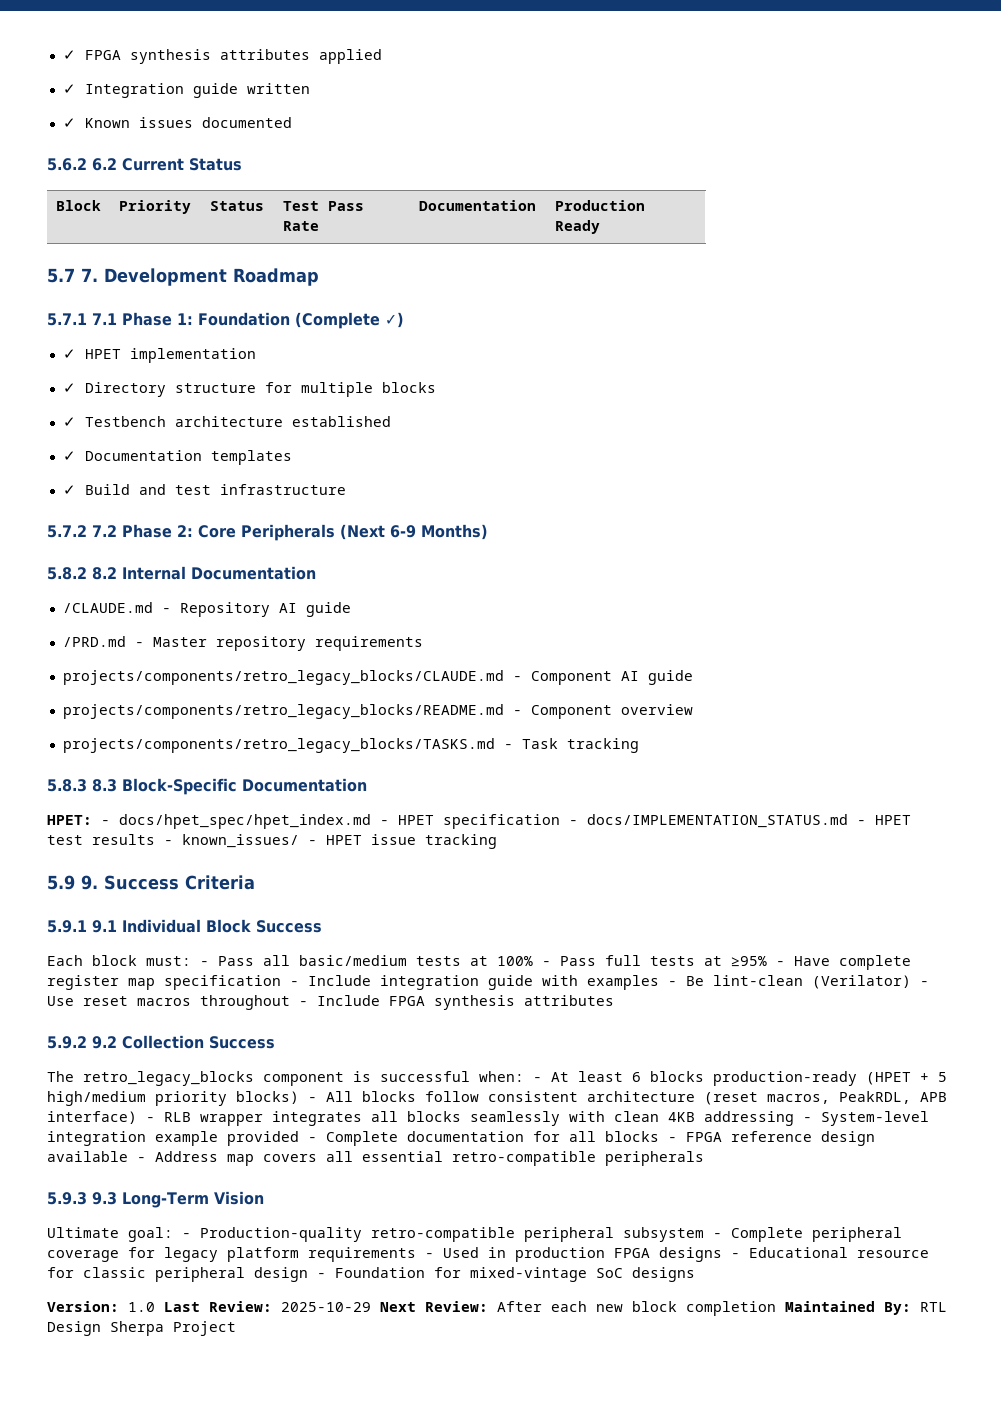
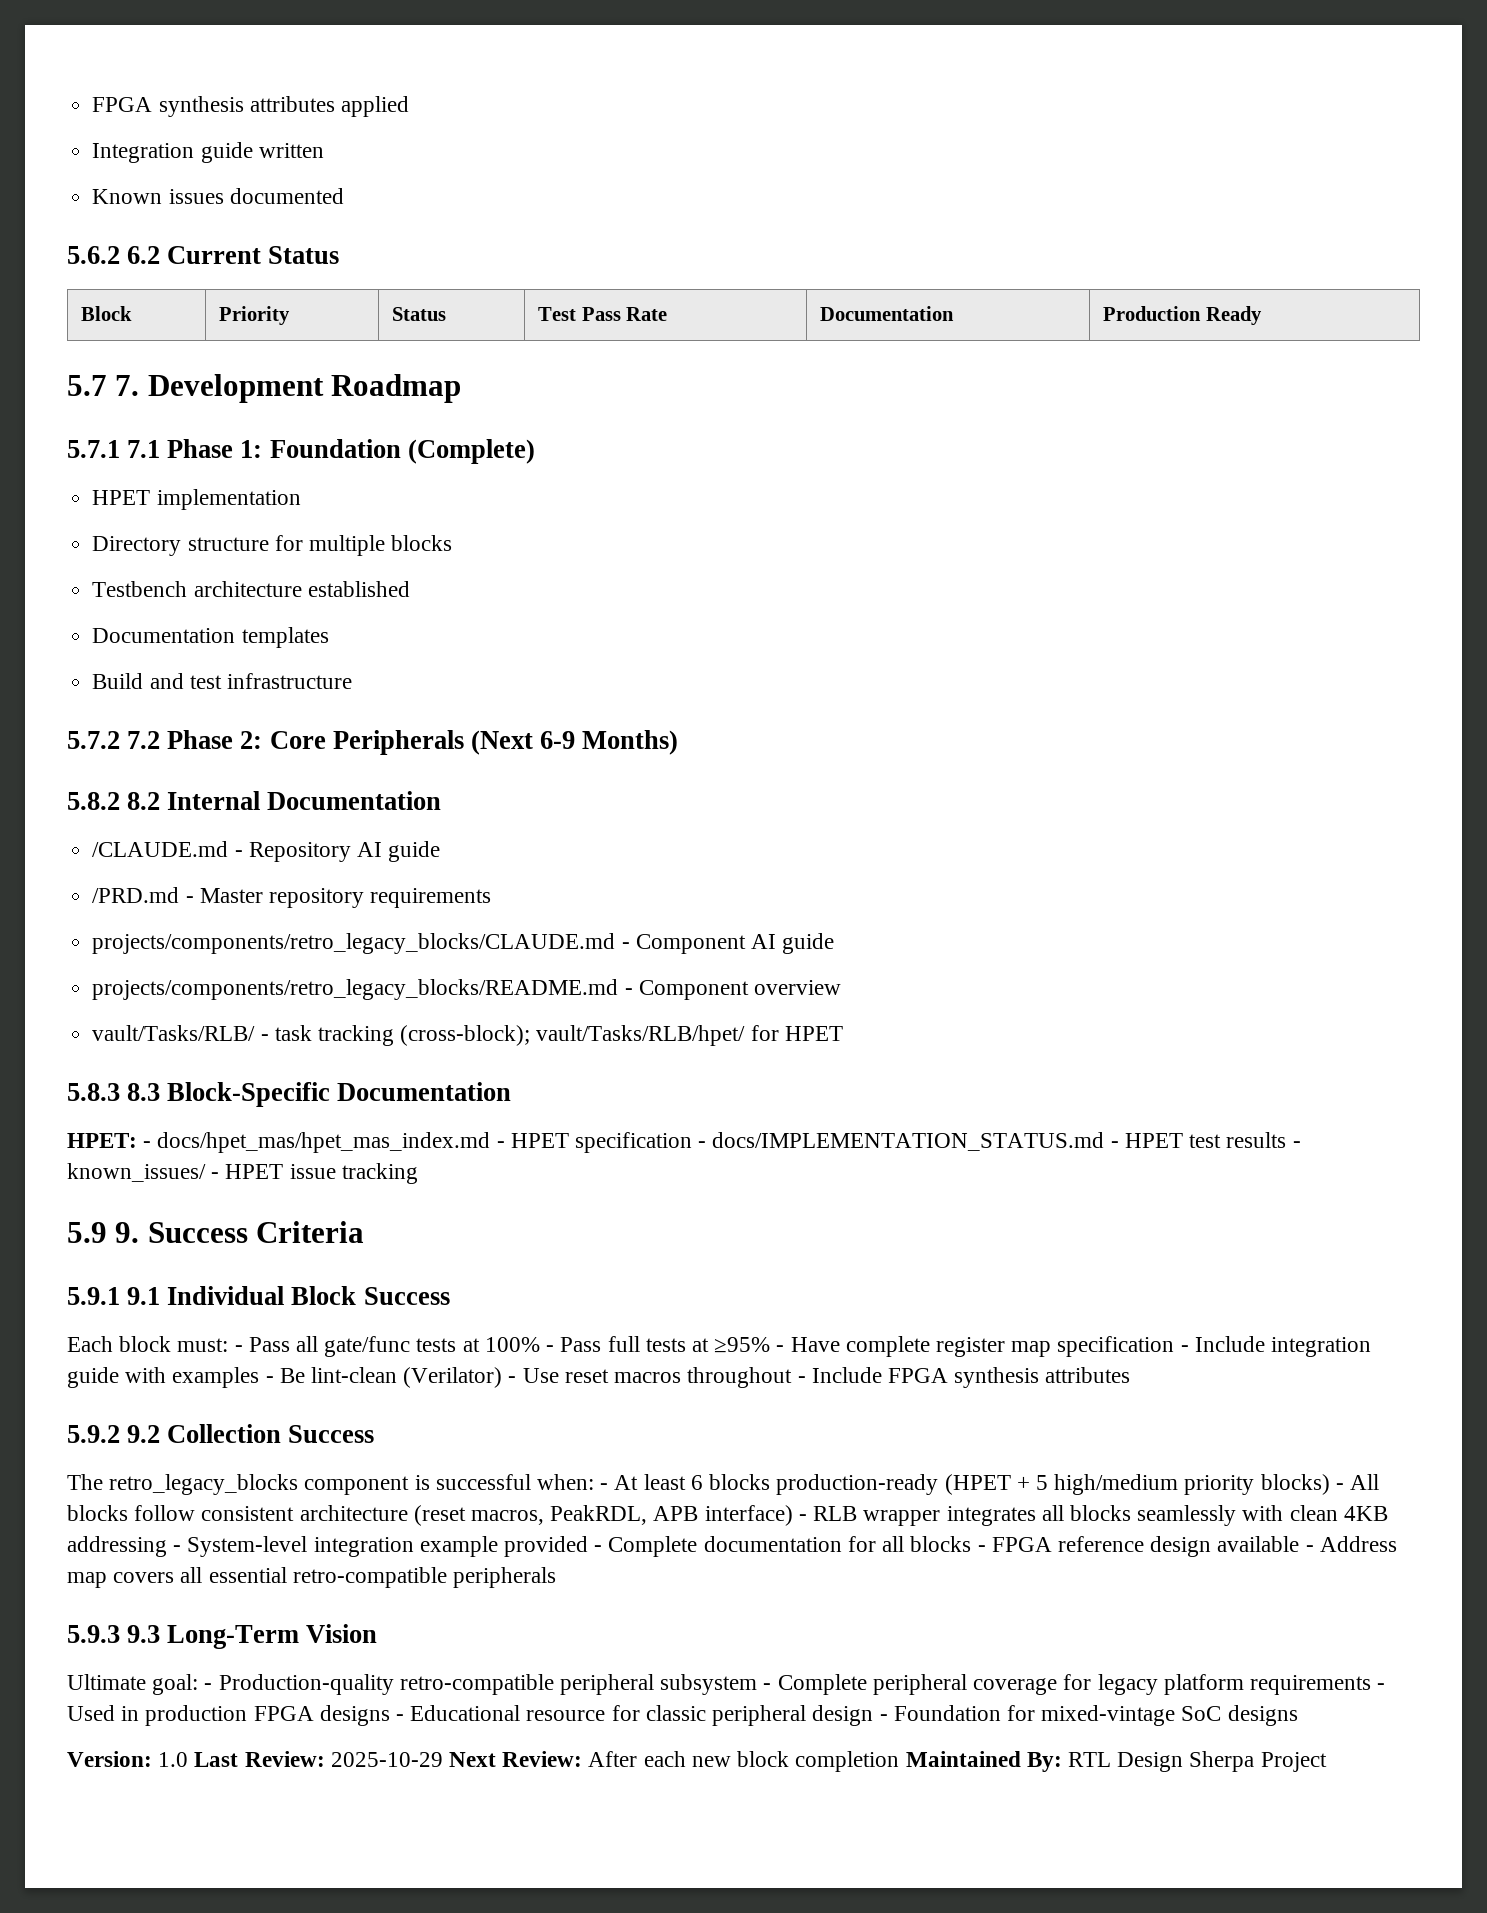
[62,50,76,60] ✓ -> (92, 104) none
[62,84,76,94] ✓ -> (409, 106) none
[62,118,76,128] ✓ -> (324, 150) none
[295,312,404,329] [62,349,76,359] (Complete ✓) // ✓ -> [407,439,535,464] (Complete) //
[62,383,76,393] ✓ -> (301, 499) none
[62,417,76,427] ✓ -> (453, 543) none
[62,451,76,461] ✓ -> (410, 589) none
[62,485,76,495] ✓ -> (329, 637) none
[62,738,639,753] projects/components/retro_legacy_blocks/TASKS.md - Task tracking -> [92,1025,843,1046] vault/Tasks/RLB/ - task tracking (cross-block); vault/Tasks/RLB/hpet/ for HPET
[119,814,371,829] docs/hpet_spec/hpet_index.md -> [157,1132,491,1153] docs/hpet_mas/hpet_mas_index.md
[299,955,407,966] basic/medium -> [324,1336,411,1357] gate/func

